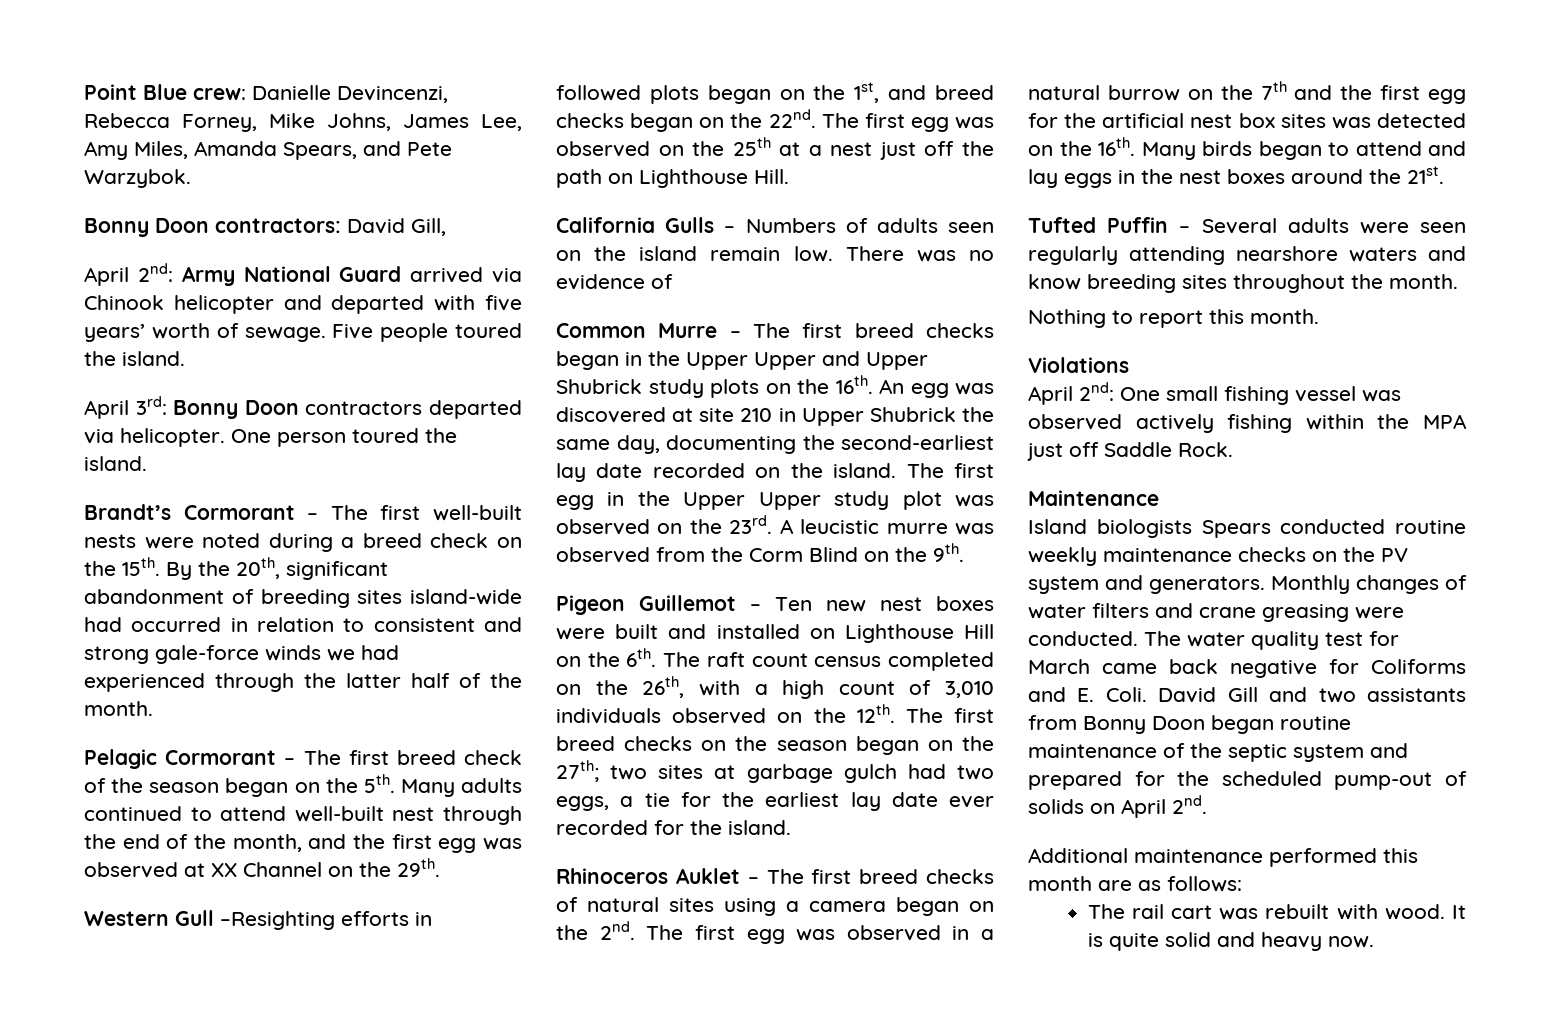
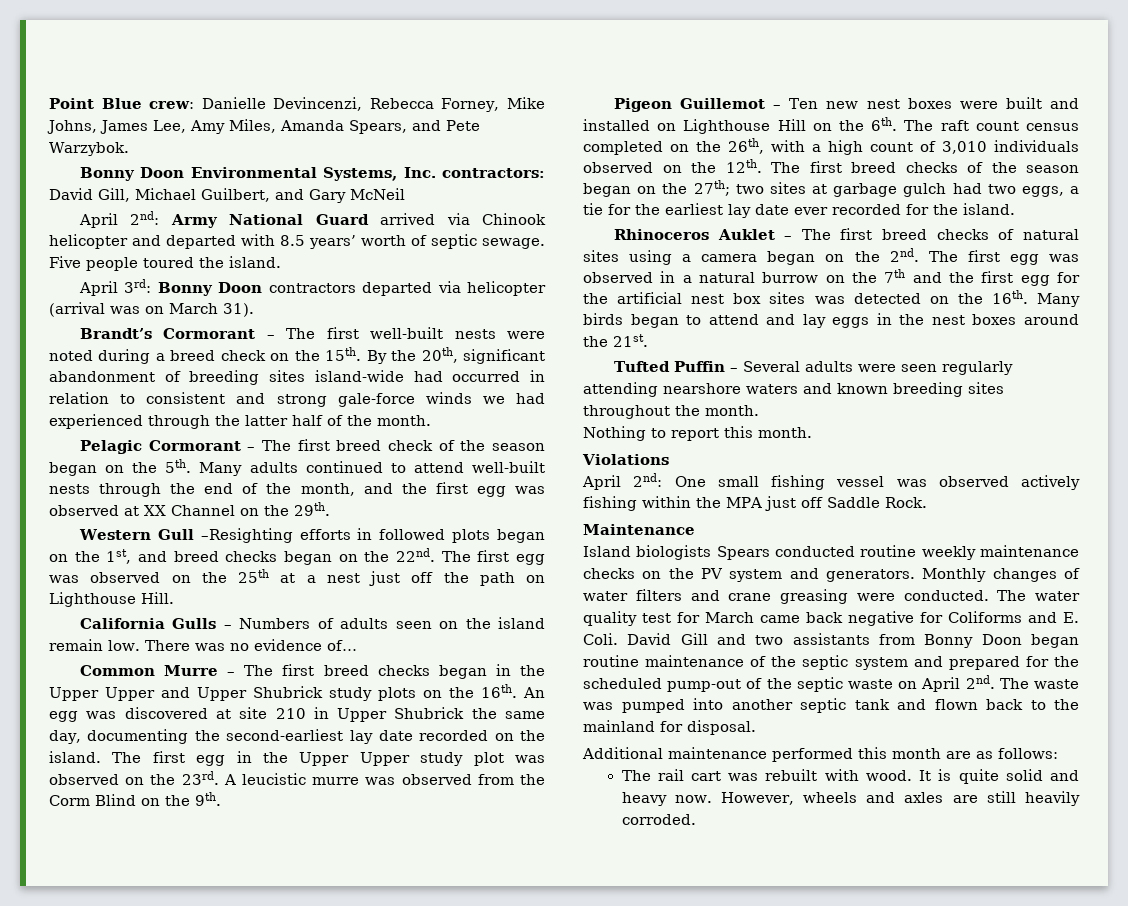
(209, 225) none -> [190,167,436,181] Environmental Systems, Inc.
(446, 227) none -> [135,188,405,203] Michael Guilbert, and Gary McNeil
[485,295,522,311] five -> [280,235,305,246] 8.5
(239, 330) none -> [431,234,477,249] septic
[120,428,457,447] [84,456,147,471] helicopter. One person toured the island. -> [466,281,546,296] [49,302,254,317] helicopter (arrival was on March 31).
[392,807,435,821] nest -> [49,484,90,494] nests
[651,274,673,289] of -> [326,640,357,651] of…
[701,740,727,751] on -> [967,162,983,173] of
[1028,274,1081,290] know -> [837,383,888,394] known
[1028,799,1084,814] solids -> [766,677,893,692] the septic waste
(1207, 804) none -> [999,678,1079,689] [583,698,1079,713] [583,720,756,735] The waste was pumped into another septic tank and flown back to the mainland for disposal.
(1374, 942) none -> [720,791,1080,806] [621,814,696,825] However, wheels and axles are still heavily corroded.

